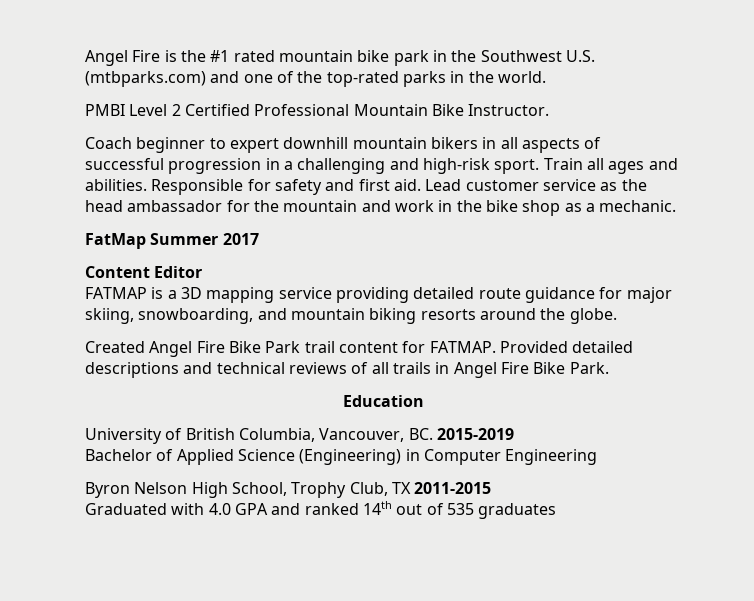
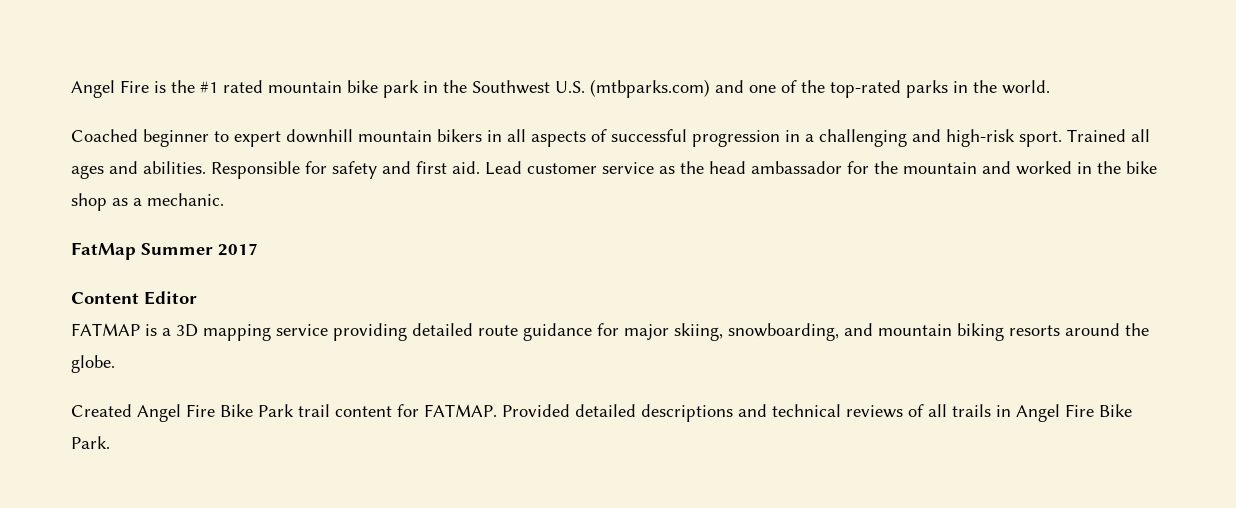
[85,104,550,116] [85,137,132,149] PMBI Level 2 Certified Professional Mountain Bike Instructor. // Coach -> [71,129,138,142] Coached
[543,158,583,170] Train -> [1067,129,1126,142] Trained
[394,200,434,212] work -> [1016,161,1072,175] worked
[343,395,424,407] [85,428,514,444] [85,449,598,465] [85,482,492,498] [85,501,557,519] // Education // University of British Columbia, Vancouver, BC. 2015-2019 // Bachelor of Applied Science (Engineering) in Computer Engineering // Byron Nelson High School, Trophy Club, TX 2011-2015 // Graduated with 4.0 GPA and ranked 14th out of 535 graduates -> (110, 442) none

